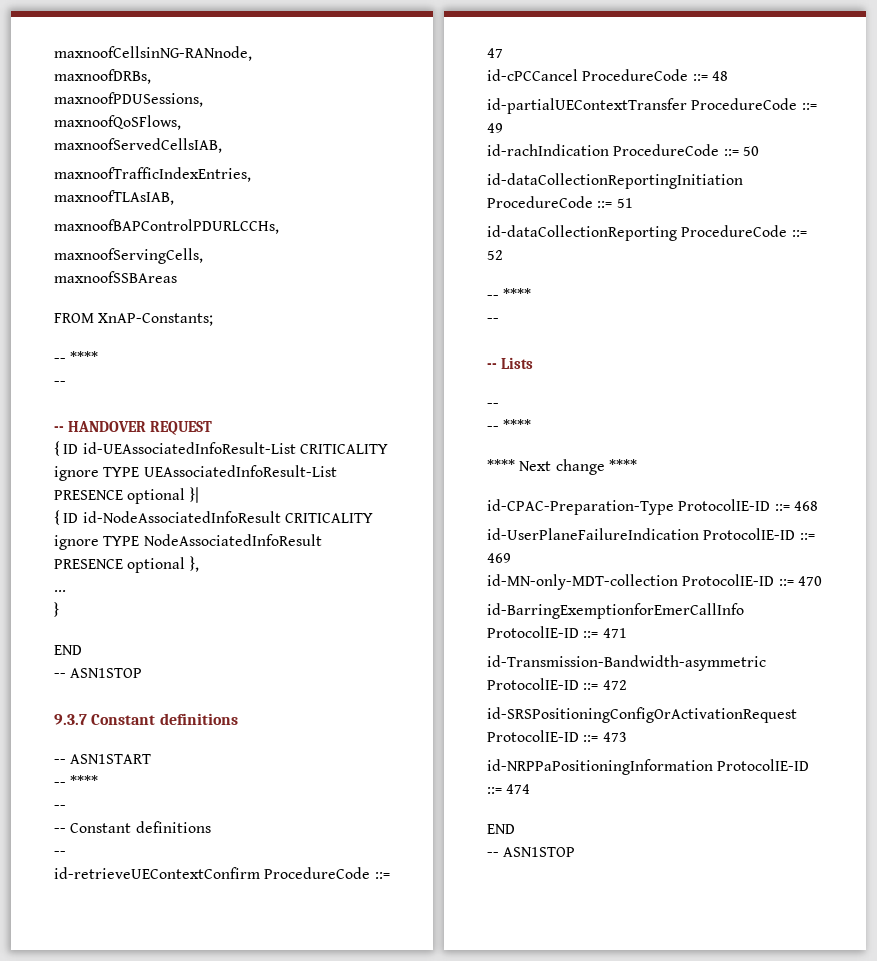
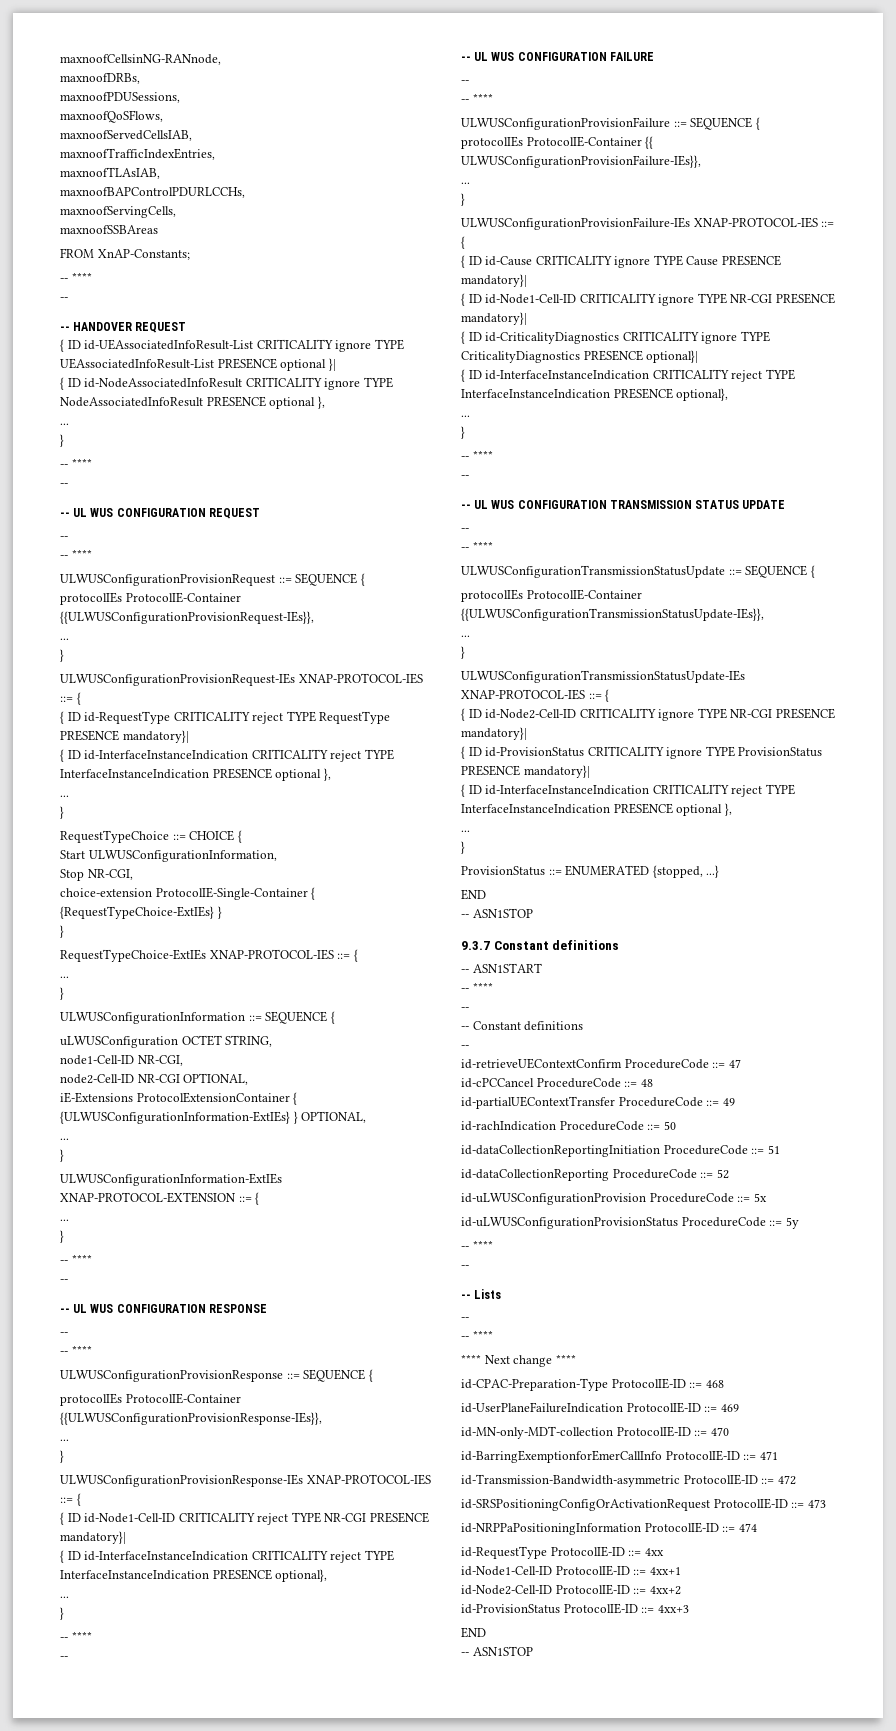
(59, 609) none -> [60,458,92,468] [60,483,68,487] [60,508,260,519] [60,536,68,540] [60,549,92,559] [60,573,365,586] [60,592,241,605] [60,611,314,624] [60,638,69,640] [60,649,64,662] [60,673,423,686] [60,692,81,705] [60,711,391,724] [60,730,189,743] [60,749,394,762] [60,768,331,781] [60,795,69,797] [60,806,64,819] [60,830,242,843] [60,850,277,862] [60,869,133,881] [60,887,316,900] [60,906,222,919] [60,925,64,938] [60,949,358,962] [60,976,69,978] [60,987,64,1000] [60,1011,335,1024] [60,1035,273,1048] [60,1055,183,1066] [60,1073,249,1085] [60,1092,298,1105] [60,1111,367,1124] [60,1138,69,1140] [60,1149,64,1162] [60,1173,282,1186] [60,1192,260,1205] [60,1219,69,1221] [60,1230,64,1243] [60,1254,92,1264] [60,1279,68,1283] [60,1304,267,1313] [60,1332,68,1336] [60,1345,92,1355] [60,1369,373,1382] [60,1393,241,1406] [60,1412,322,1425] [60,1439,69,1441] [60,1450,64,1463] [60,1474,431,1487] [60,1493,81,1506] [60,1512,429,1525] [60,1531,126,1544] [60,1550,394,1563] [60,1569,328,1582] [60,1596,69,1598] [60,1607,64,1620] [60,1631,92,1641] [60,1656,68,1660] [461,52,654,61] [461,80,469,84] [461,93,493,103] [461,117,760,130] [461,136,654,149] [461,155,701,168] [461,182,470,184] [461,193,465,206] [461,217,835,230] [461,236,465,249] [461,255,781,268] [461,274,527,287] [461,293,835,306] [461,312,527,325] [461,331,770,344] [461,350,699,363] [461,369,795,382] [461,388,729,401] [461,415,470,417] [461,426,465,439] [461,450,493,460] [461,475,469,479] [461,500,786,509] [461,528,469,532] [461,541,493,551] [461,565,815,578] [461,589,642,602] [461,608,764,621] [461,635,470,637] [461,646,465,659] [461,670,745,683] [461,689,610,702] [461,708,835,721] [461,727,527,740] [461,746,823,759] [461,765,590,778] [461,784,795,797] [461,803,732,816] [461,830,470,832] [461,841,465,854] [461,865,720,878] // -- **** // -- // -- UL WUS CONFIGURATION REQUEST // -- // -- **** // ULWUSConfigurationProvisionRequest ::= SEQUENCE { // protocolIEs ProtocolIE-Container {{ULWUSConfigurationProvisionRequest-IEs}}, // ... // } // ULWUSConfigurationProvisionRequest-IEs XNAP-PROTOCOL-IES ::= { // { ID id-RequestType CRITICALITY reject TYPE RequestType PRESENCE mandatory}| // { ID id-InterfaceInstanceIndication CRITICALITY reject TYPE InterfaceInstanceIndication PRESENCE optional }, // ... // } // RequestTypeChoice ::= CHOICE { // Start ULWUSConfigurationInformation, // Stop NR-CGI, // choice-extension ProtocolIE-Single-Container { {RequestTypeChoice-ExtIEs} } // } // RequestTypeChoice-ExtIEs XNAP-PROTOCOL-IES ::= { // ... // } // ULWUSConfigurationInformation ::= SEQUENCE { // uLWUSConfiguration OCTET STRING, // node1-Cell-ID NR-CGI, // node2-Cell-ID NR-CGI OPTIONAL, // iE-Extensions ProtocolExtensionContainer { {ULWUSConfigurationInformation-ExtIEs} } OPTIONAL, // ... // } // ULWUSConfigurationInformation-ExtIEs XNAP-PROTOCOL-EXTENSION ::= { // ... // } // -- **** // -- // -- UL WUS CONFIGURATION RESPONSE // -- // -- **** // ULWUSConfigurationProvisionResponse ::= SEQUENCE { // protocolIEs ProtocolIE-Container {{ULWUSConfigurationProvisionResponse-IEs}}, // ... // } // ULWUSConfigurationProvisionResponse-IEs XNAP-PROTOCOL-IES ::= { // { ID id-Node1-Cell-ID CRITICALITY reject TYPE NR-CGI PRESENCE mandatory}| // { ID id-InterfaceInstanceIndication CRITICALITY reject TYPE InterfaceInstanceIndication PRESENCE optional}, // ... // } // -- **** // -- // -- UL WUS CONFIGURATION FAILURE // -- // -- **** // ULWUSConfigurationProvisionFailure ::= SEQUENCE { // protocolIEs ProtocolIE-Container {{ ULWUSConfigurationProvisionFailure-IEs}}, // ... // } // ULWUSConfigurationProvisionFailure-IEs XNAP-PROTOCOL-IES ::= { // { ID id-Cause CRITICALITY ignore TYPE Cause PRESENCE mandatory}| // { ID id-Node1-Cell-ID CRITICALITY ignore TYPE NR-CGI PRESENCE mandatory}| // { ID id-CriticalityDiagnostics CRITICALITY ignore TYPE CriticalityDiagnostics PRESENCE optional}| // { ID id-InterfaceInstanceIndication CRITICALITY reject TYPE InterfaceInstanceIndication PRESENCE optional}, // ... // } // -- **** // -- // -- UL WUS CONFIGURATION TRANSMISSION STATUS UPDATE // -- // -- **** // ULWUSConfigurationTransmissionStatusUpdate ::= SEQUENCE { // protocolIEs ProtocolIE-Container {{ULWUSConfigurationTransmissionStatusUpdate-IEs}}, // ... // } // ULWUSConfigurationTransmissionStatusUpdate-IEs XNAP-PROTOCOL-IES ::= { // { ID id-Node2-Cell-ID CRITICALITY ignore TYPE NR-CGI PRESENCE mandatory}| // { ID id-ProvisionStatus CRITICALITY ignore TYPE ProvisionStatus PRESENCE mandatory}| // { ID id-InterfaceInstanceIndication CRITICALITY reject TYPE InterfaceInstanceIndication PRESENCE optional }, // ... // } // ProvisionStatus ::= ENUMERATED {stopped, ...}
(503, 255) none -> [461,1193,767,1205] [461,1217,799,1229] // id-uLWUSConfigurationProvision ProcedureCode ::= 5x // id-uLWUSConfigurationProvisionStatus ProcedureCode ::= 5y
(531, 789) none -> [461,1546,664,1559] [461,1565,681,1576] [461,1584,681,1595] [461,1603,689,1614] // id-RequestType ProtocolIE-ID ::= 4xx // id-Node1-Cell-ID ProtocolIE-ID ::= 4xx+1 // id-Node2-Cell-ID ProtocolIE-ID ::= 4xx+2 // id-ProvisionStatus ProtocolIE-ID ::= 4xx+3

